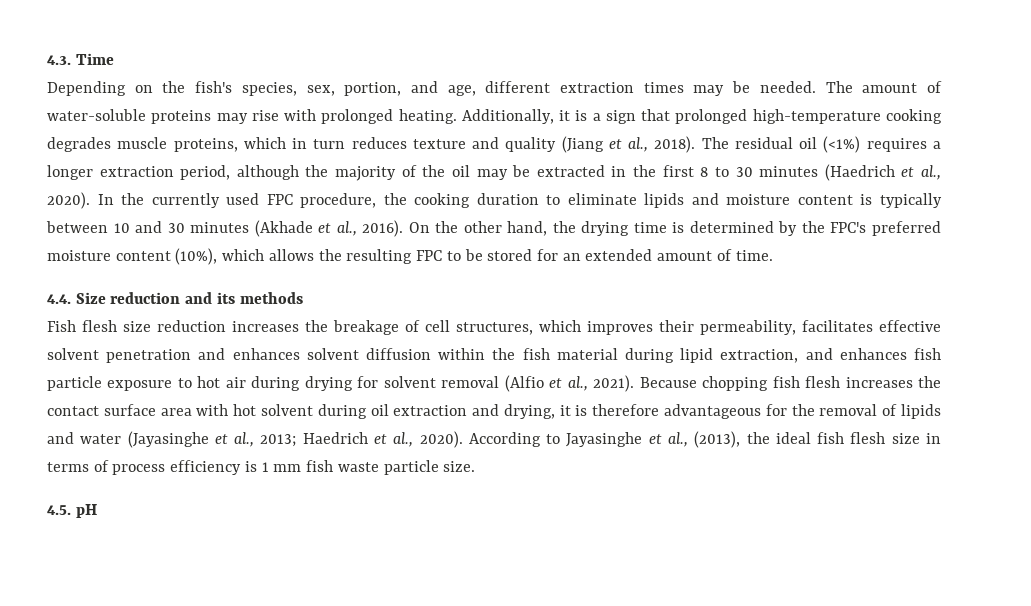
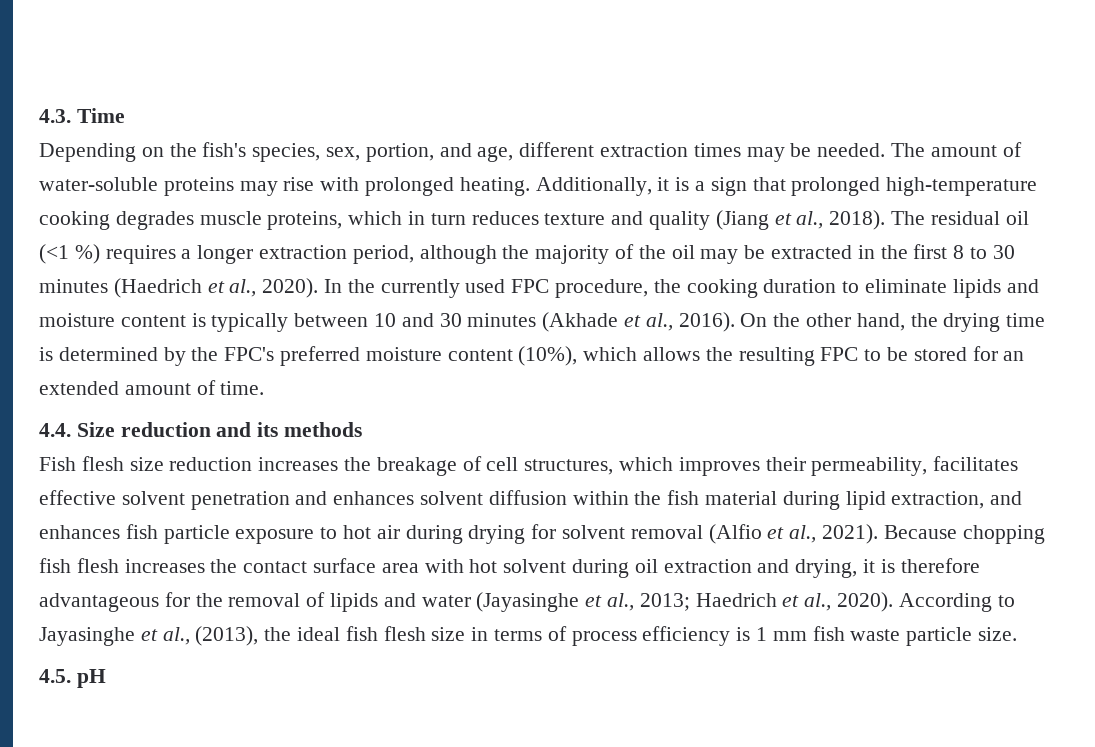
[823,136,861,153] (<1%) -> [39,244,100,264] (<1 %)

